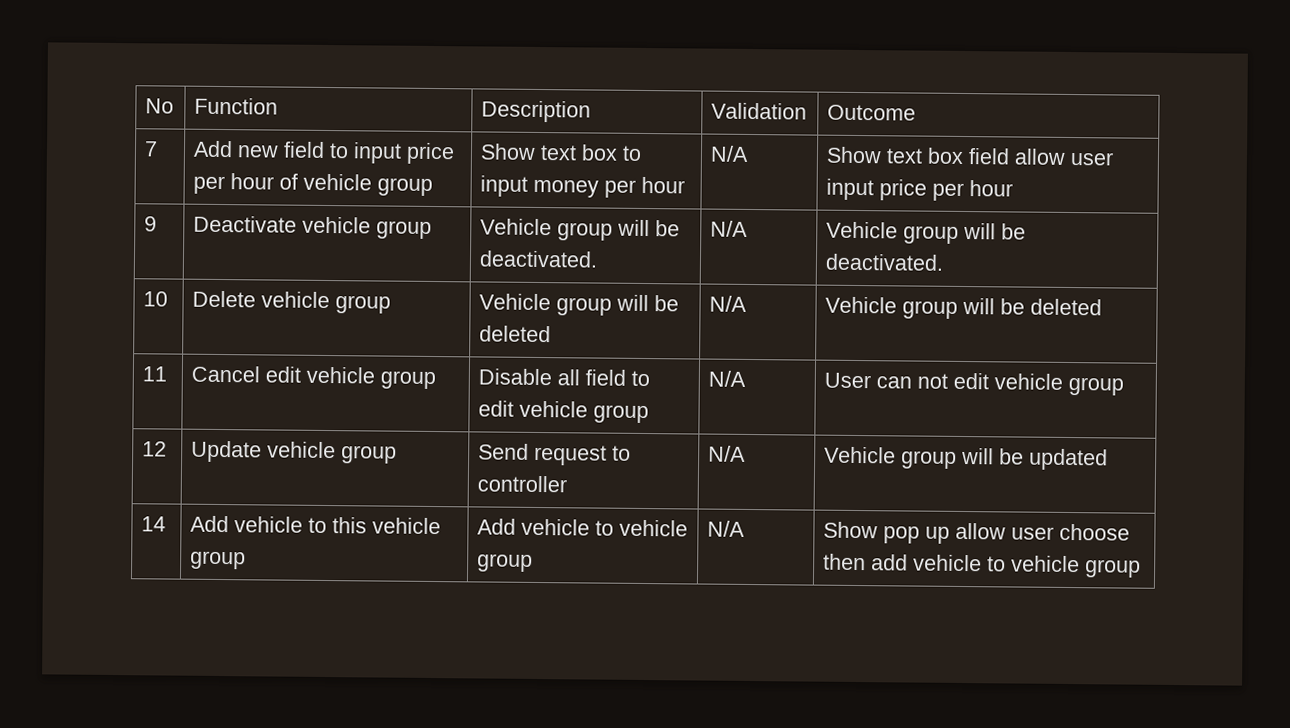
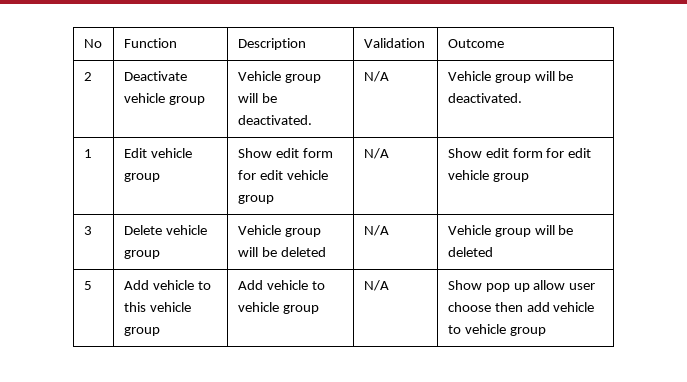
[144,141,159,157] [193,140,456,165] [193,173,434,196] [480,143,643,161] [480,175,686,198] [710,145,750,162] [826,146,1115,166] [826,178,1014,202] [144,216,158,232] 7 | Add new field to input price per hour of vehicle group | Show text box to input money per hour | N/A | Show text box field allow user input price per hour // 9 -> [83,72,92,81] 2
[143,291,169,307] 10 -> [83,149,92,158] [123,148,192,158] [123,173,160,182] [237,148,333,158] [237,170,328,180] [237,195,274,204] [363,148,389,159] [447,148,592,158] [447,170,529,182] [83,226,92,235] 1 | Edit vehicle group | Show edit form for edit vehicle group | N/A | Show edit form for edit vehicle group // 3
[142,366,168,382] [191,365,437,390] [478,368,651,387] [478,400,650,424] [708,370,747,387] [824,372,1125,396] [142,441,168,457] [191,440,398,464] [478,443,632,466] [477,475,568,493] [708,445,747,462] [824,446,1109,471] [141,516,167,532] 11 | Cancel edit vehicle group | Disable all field to edit vehicle group | N/A | User can not edit vehicle group // 12 | Update vehicle group | Send request to controller | N/A | Vehicle group will be updated // 14 -> [83,281,92,290] 5

